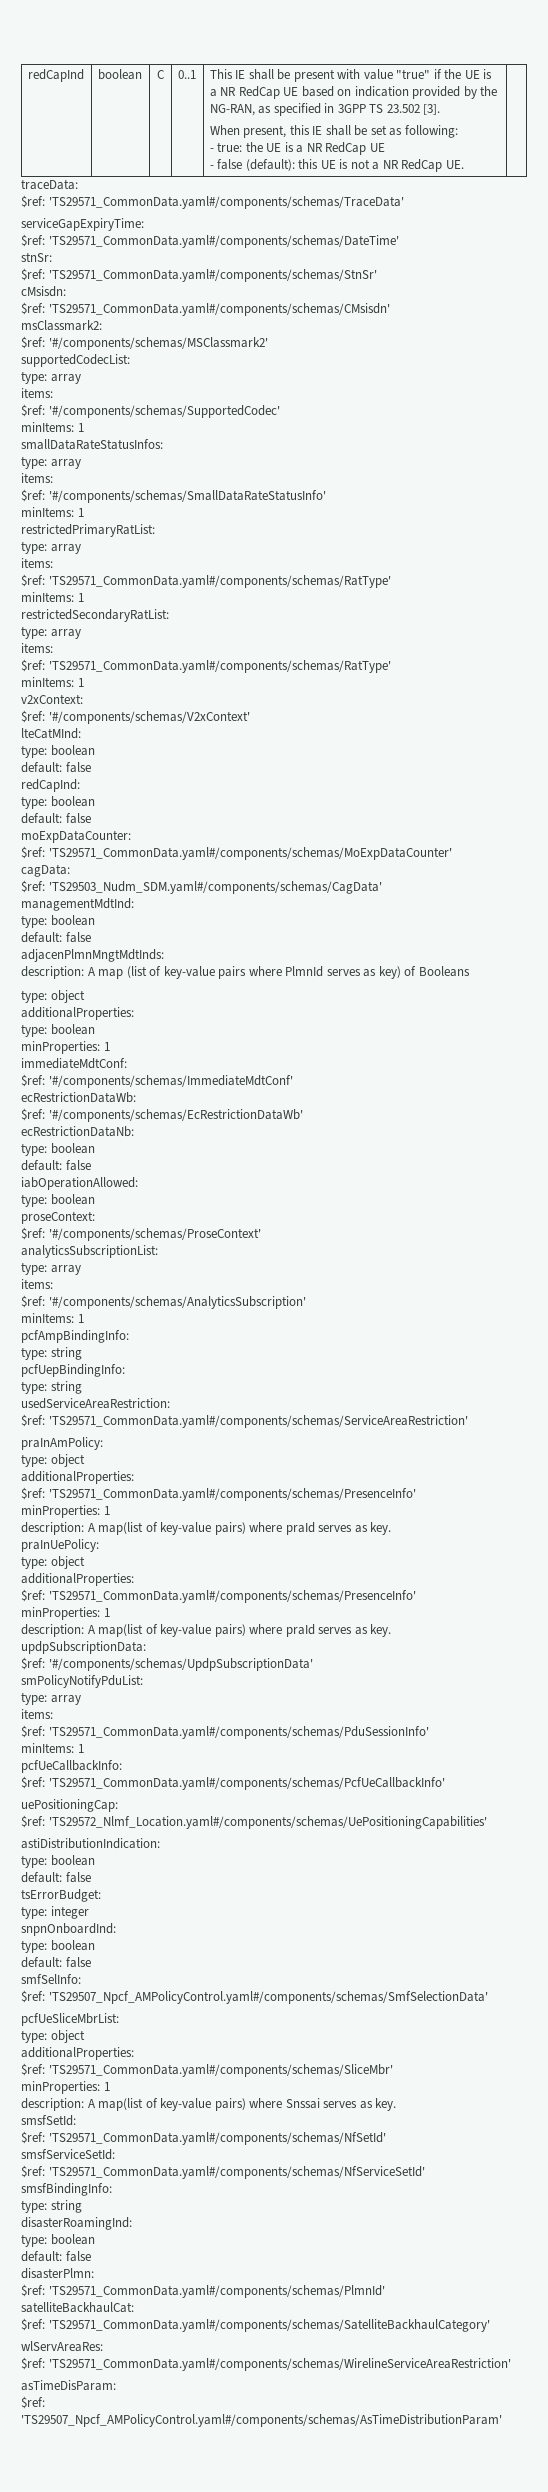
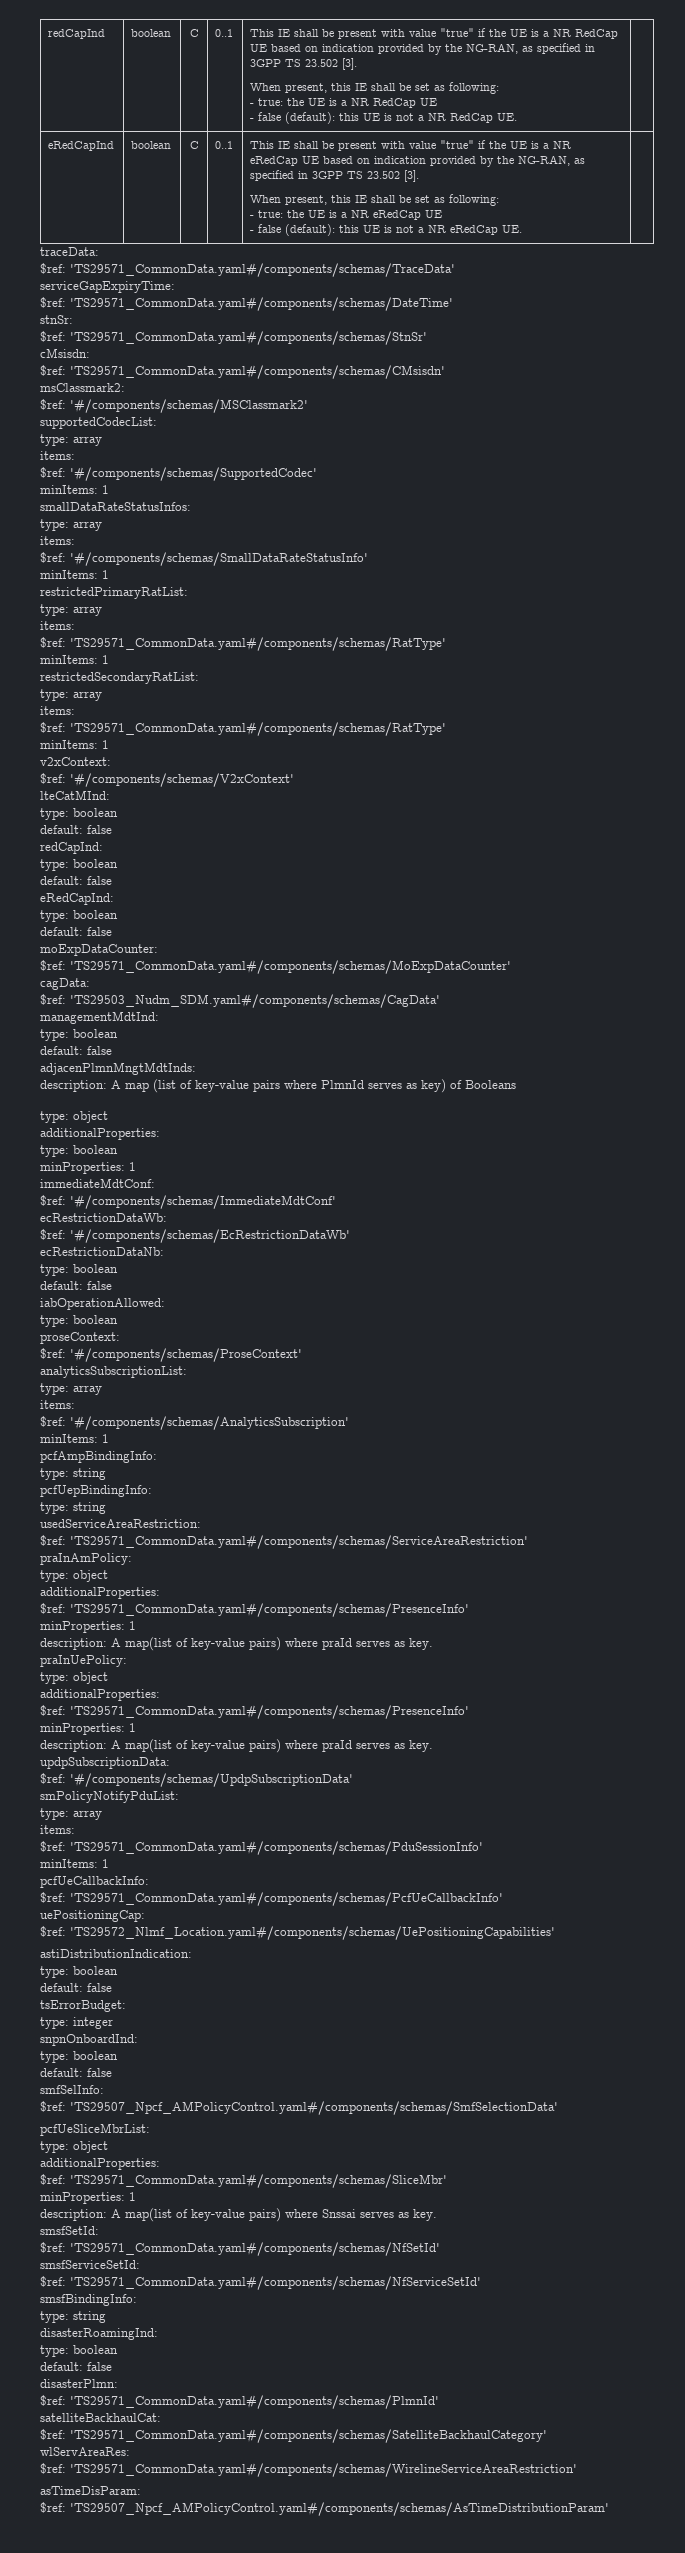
(464, 164) none -> [48,141,115,151] [131,141,172,149] [189,141,199,149] [215,141,234,149] [250,140,572,151] [250,155,586,167] [250,170,420,182] [250,194,500,206] [250,210,443,220] [250,224,523,236] // eRedCapInd | boolean | C | 0..1 | This IE shall be present with value "true" if the UE is a NR eRedCap UE based on indication provided by the NG-RAN, as specified in 3GPP TS 23.502 [3]. // When present, this IE shall be set as following: // - true: the UE is a NR eRedCap UE // - false (default): this UE is not a NR eRedCap UE. |
(91, 818) none -> [40,893,114,905] [40,910,118,922] [40,927,112,936] // eRedCapInd: // type: boolean // default: false

